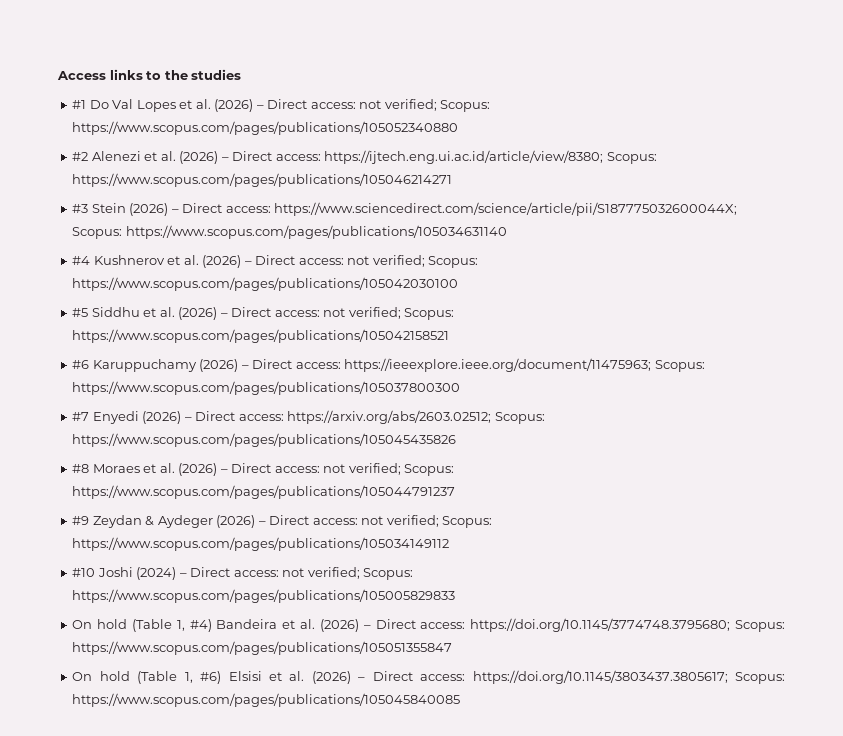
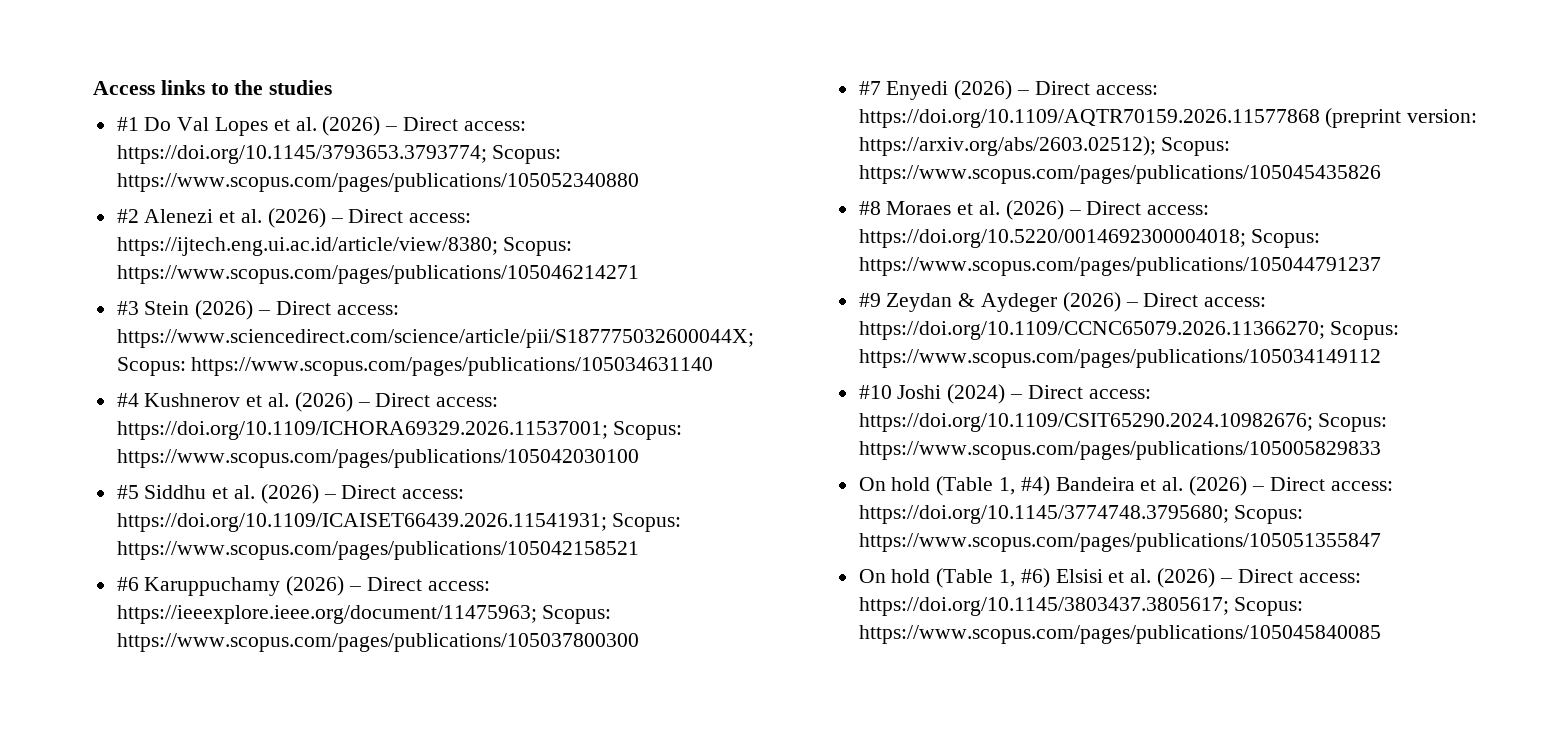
[359,99,437,111] not verified; -> [116,145,487,164] https://doi.org/10.1145/3793653.3793774;
[347,255,425,267] not verified; -> [116,421,608,440] https://doi.org/10.1109/ICHORA69329.2026.11537001;
[323,307,401,319] not verified; -> [116,513,607,532] https://doi.org/10.1109/ICAISET66439.2026.11541931;
[287,410,492,424] https://arxiv.org/abs/2603.02512; -> [858,108,1478,128] [858,136,1156,156] https://doi.org/10.1109/AQTR70159.2026.11577868 (preprint version: https://arxiv.org/abs/2603.02512);
[323,463,401,475] not verified; -> [858,229,1246,248] https://doi.org/10.5220/0014692300004018;
[361,515,439,527] not verified; -> [858,321,1325,340] https://doi.org/10.1109/CCNC65079.2026.11366270;
[282,567,360,579] not verified; -> [858,413,1313,432] https://doi.org/10.1109/CSIT65290.2024.10982676;

